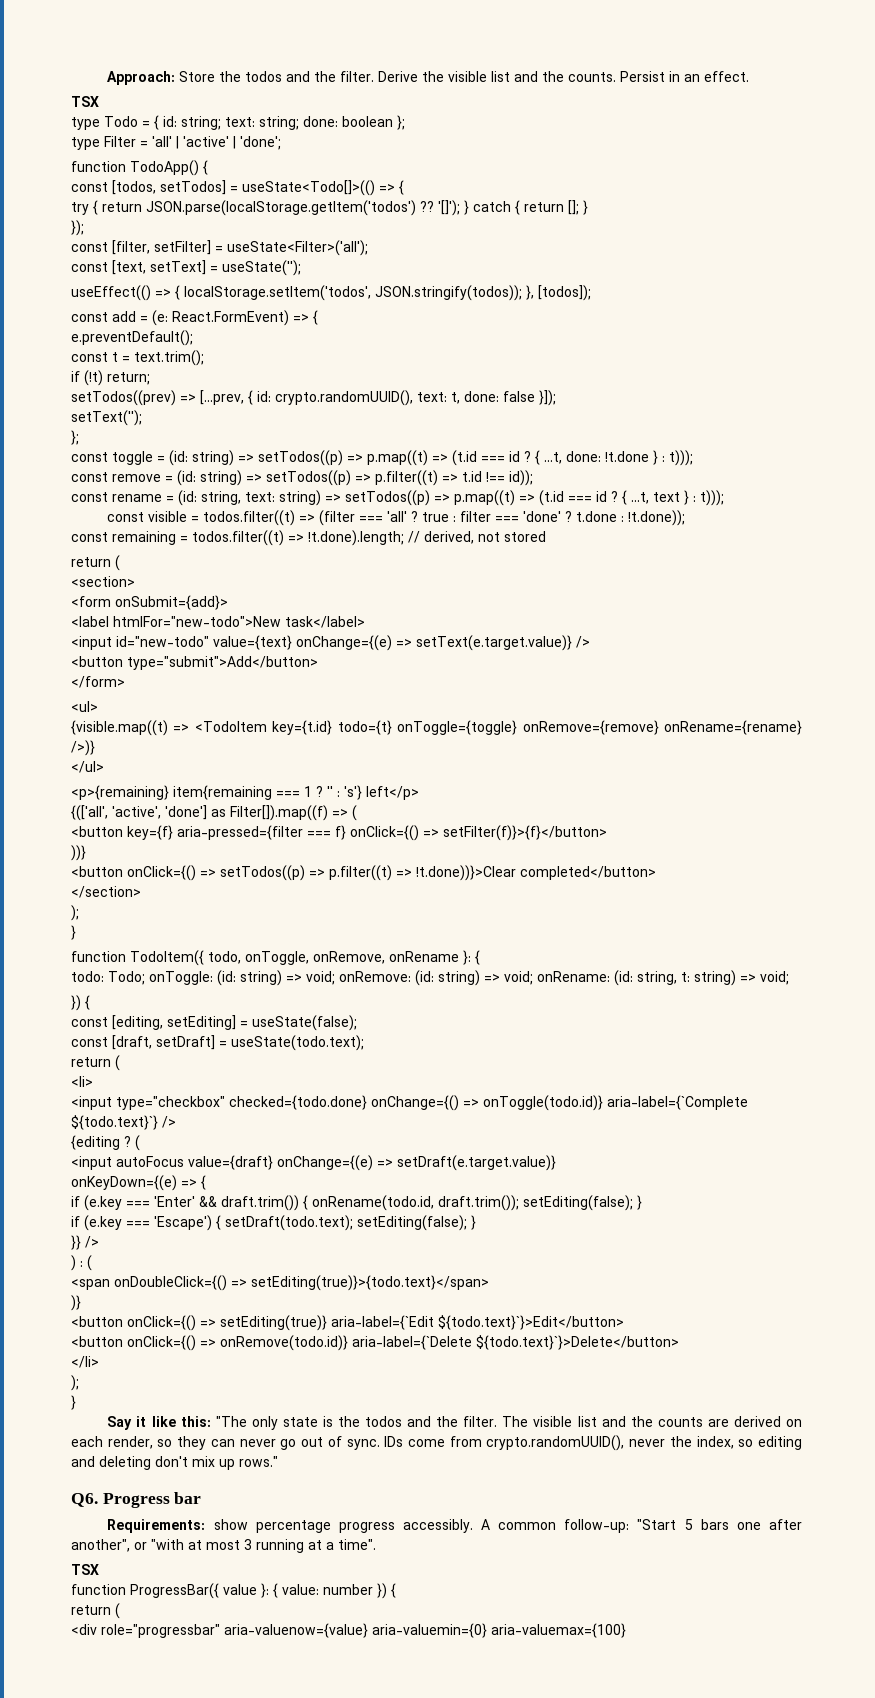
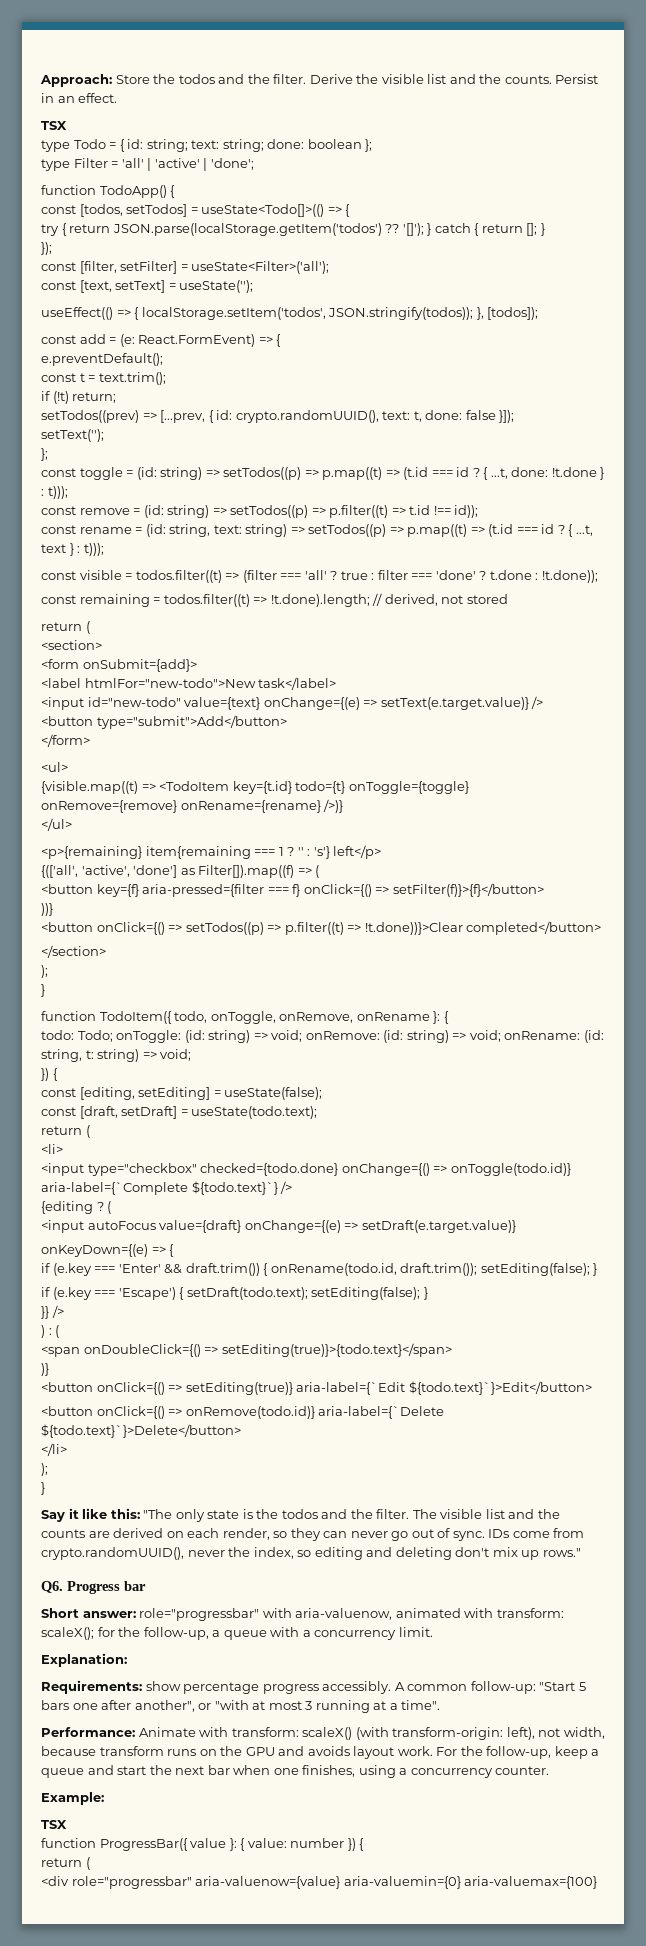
(202, 1498) none -> [41,1608,564,1621] [41,1627,433,1640] [41,1653,127,1667] // Short answer: role="progressbar" with aria-valuenow, animated with transform: scaleX(); for the follow-up, a queue with a concurrency limit. // Explanation:
(376, 1544) none -> [41,1727,605,1740] [41,1746,600,1759] [41,1765,550,1778] [41,1792,104,1805] // Performance: Animate with transform: scaleX() (with transform-origin: left), not width, because transform runs on the GPU and avoids layout work. For the follow-up, keep a queue and start the next bar when one finishes, using a concurrency counter. // Example:

